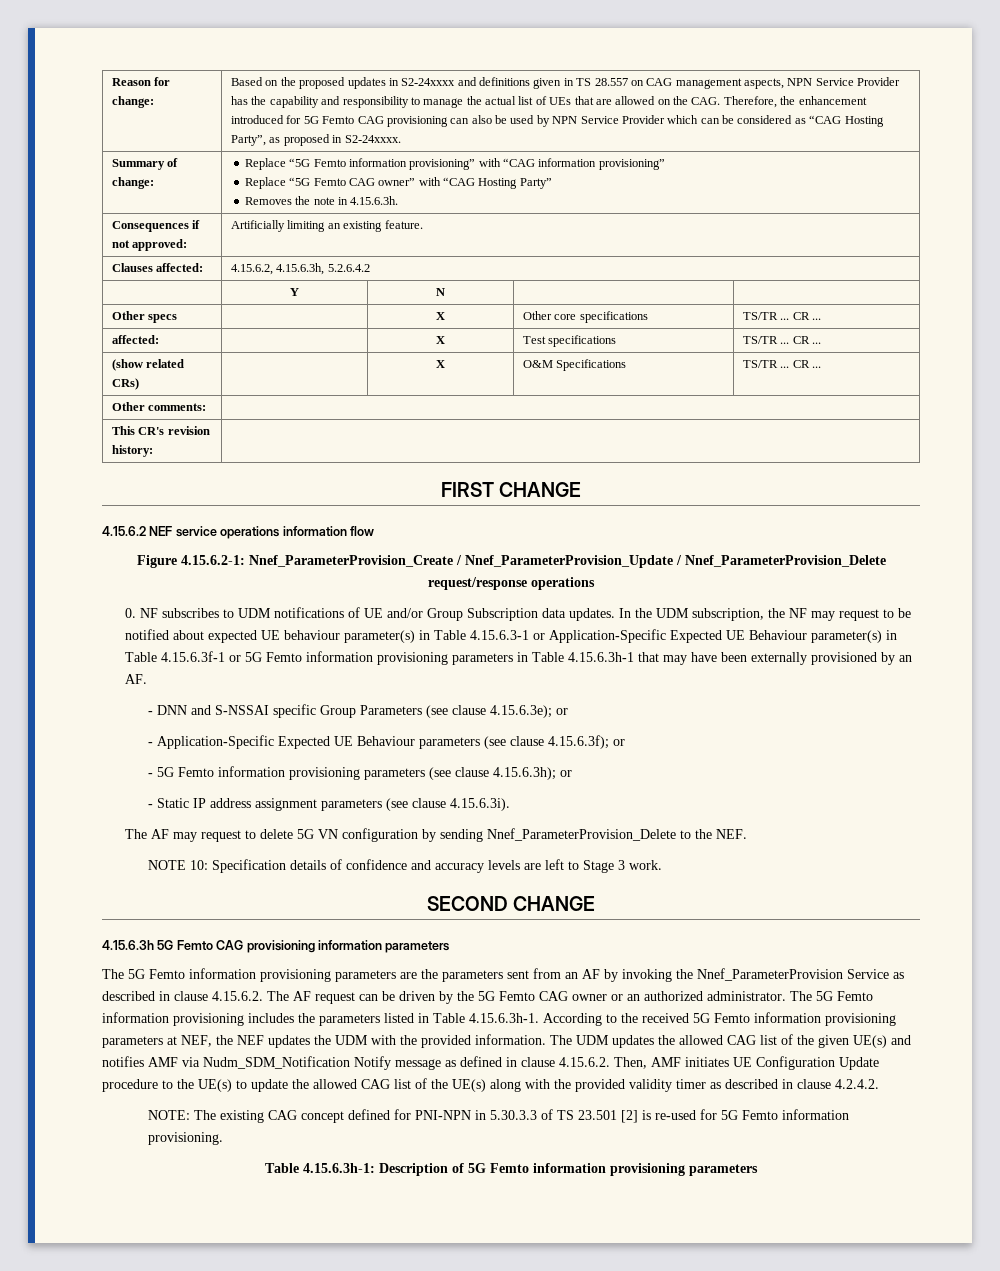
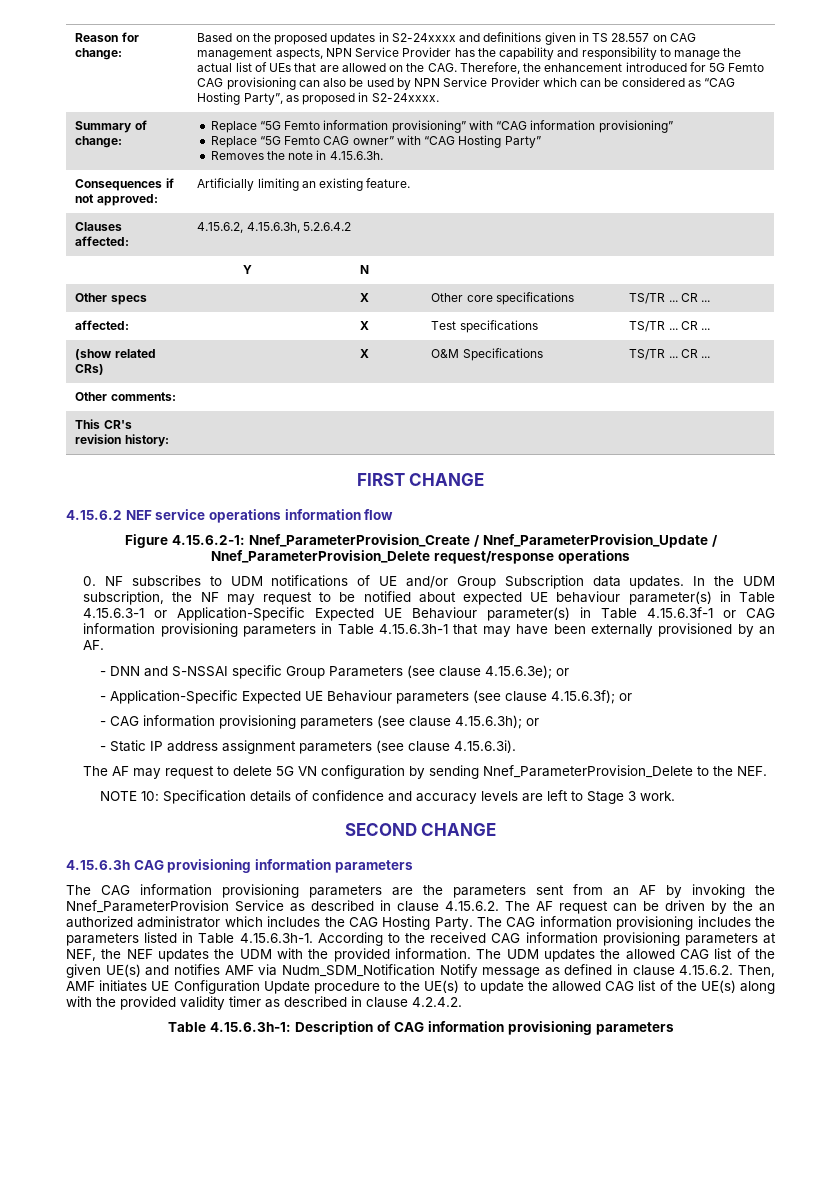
[244,652,302,662] 5G Femto -> [746,608,776,618] CAG
[156,767,214,777] 5G Femto -> [110,716,140,726] CAG
[157,940,213,950] 5G Femto -> (130, 865) none
[128,969,185,979] 5G Femto -> [101,885,130,895] CAG
[478,991,873,1001] 5G Femto CAG owner or an authorized administrator. The 5G Femto -> [759,903,775,912] [66,916,536,930] an authorized administrator which includes the CAG Hosting Party. The CAG
[693,1013,750,1023] 5G Femto -> [491,933,521,943] CAG
[147,1109,849,1123] [147,1132,223,1145] // NOTE: The existing CAG concept defined for PNI-NPN in 5.30.3.3 of TS 23.501 [2] is re-used for 5G Femto information provisioning. -> (462, 1002) none
[468,1163,529,1173] 5G Femto -> [393,1022,424,1032] CAG

